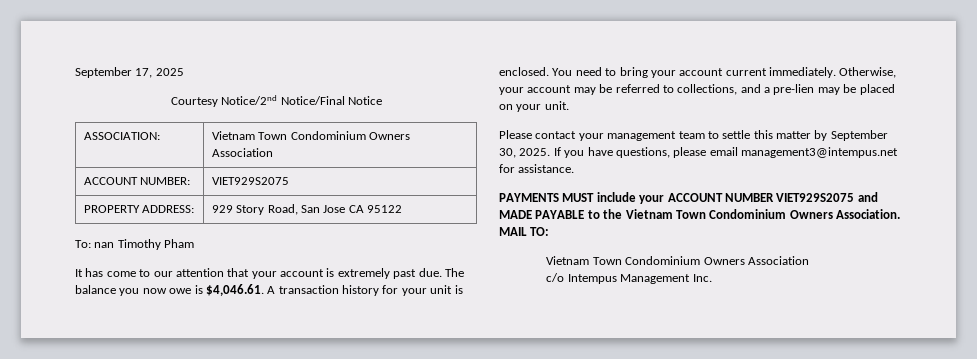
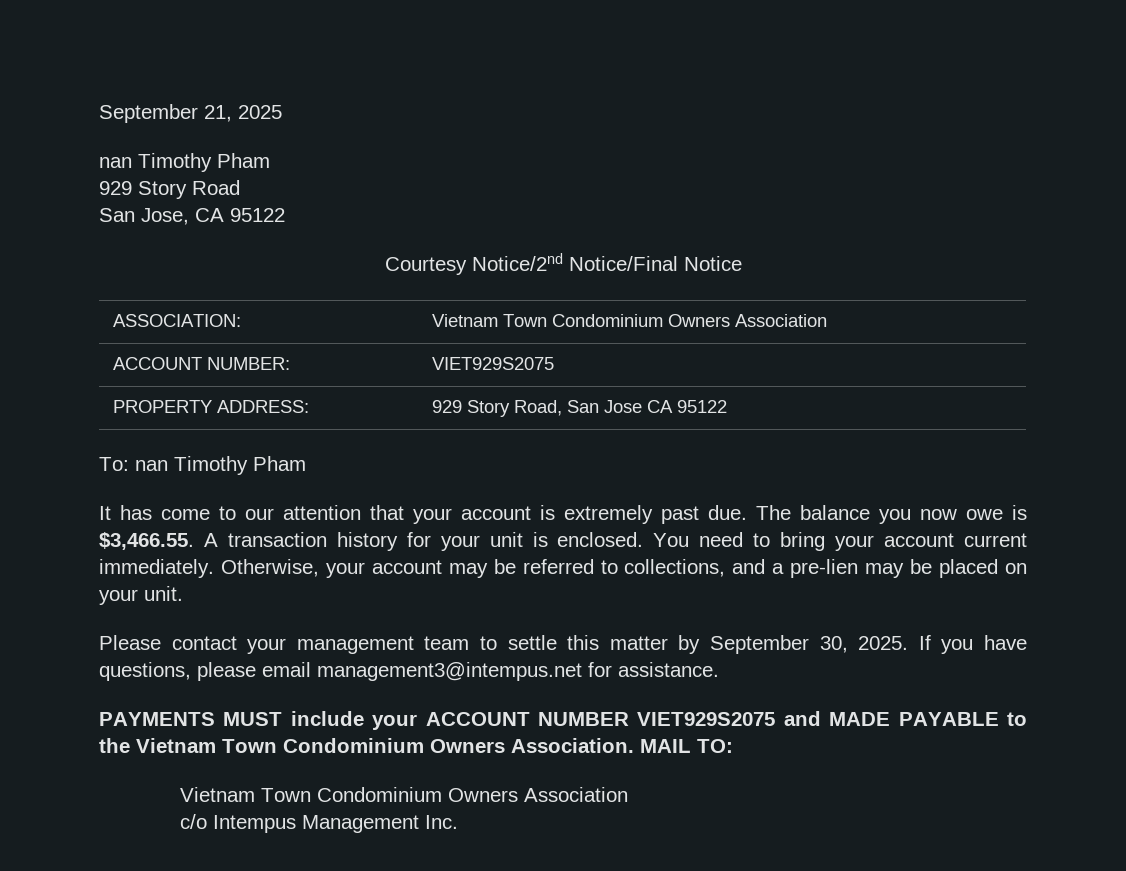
[75,67,153,78] September 17, -> [99,104,232,123] September 21,
(184, 72) none -> [99,153,270,172] [99,180,240,199] [99,208,285,225] // nan Timothy Pham // 929 Story Road // San Jose, CA 95122
[205,284,264,296] $4,046.61. -> [99,532,194,550] $3,466.55.

